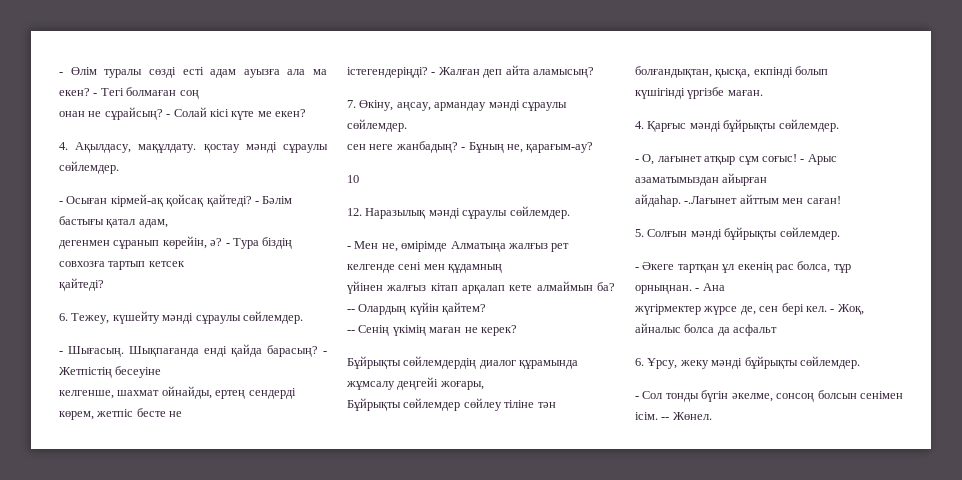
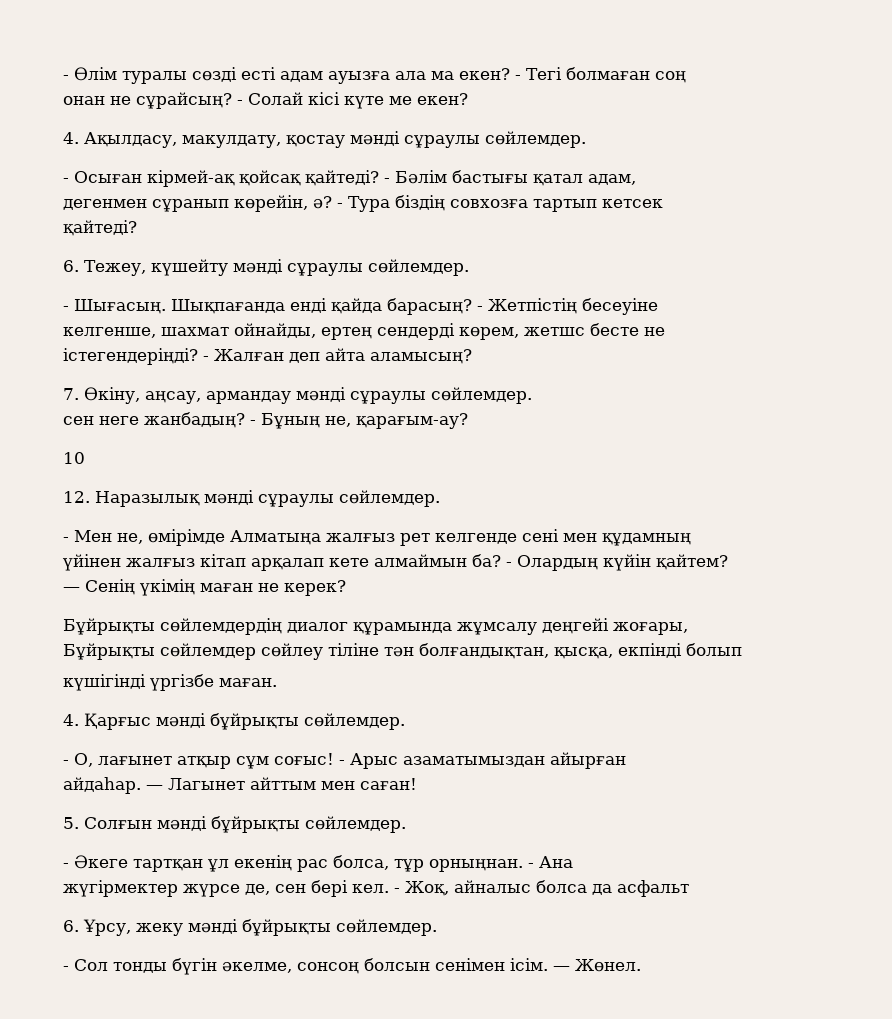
[138,144,197,153] мақұлдату. -> [182,135,281,148] макулдату,
[96,409,134,417] жетпіс -> [524,327,585,336] жетшс
[347,309,355,312] -- -> [506,562,512,567] -
[347,330,355,333] -- -> [63,587,80,592] —
[684,196,738,204] -.Лағынет -> [146,778,245,790] — Лагынет
[661,417,670,420] -- -> [553,966,570,971] —

